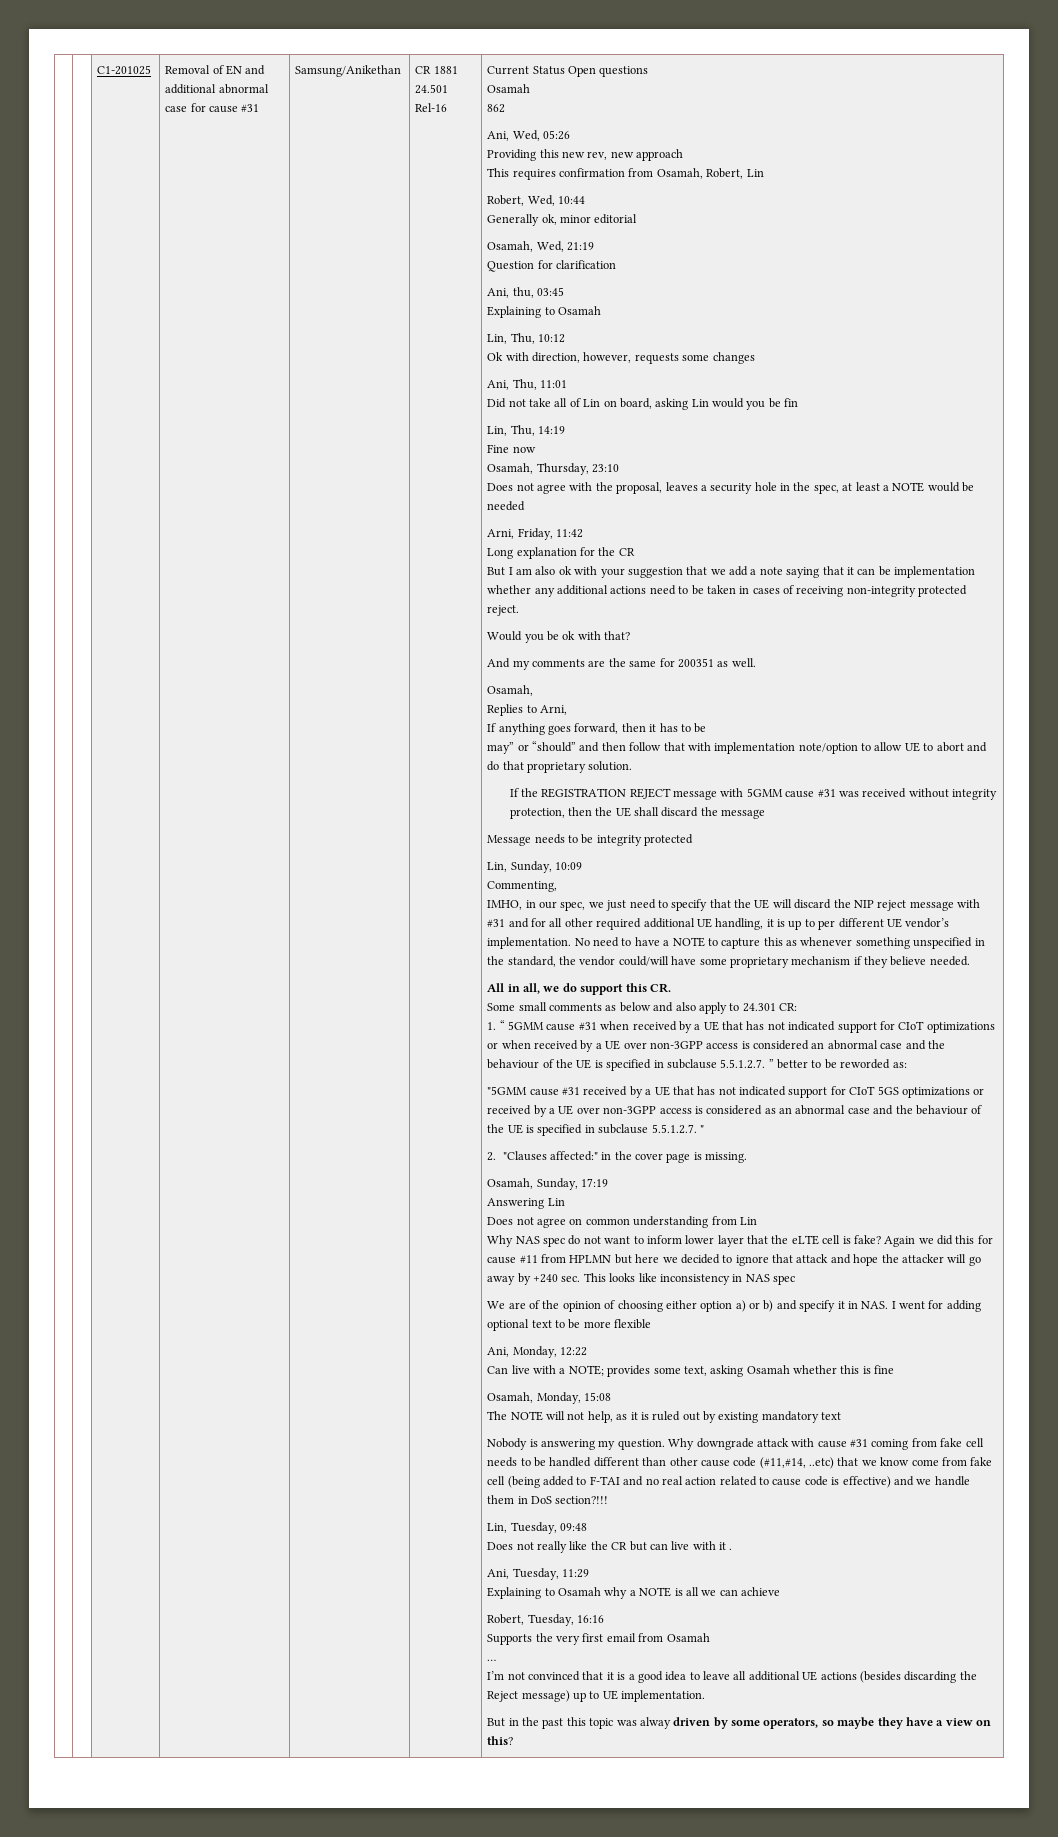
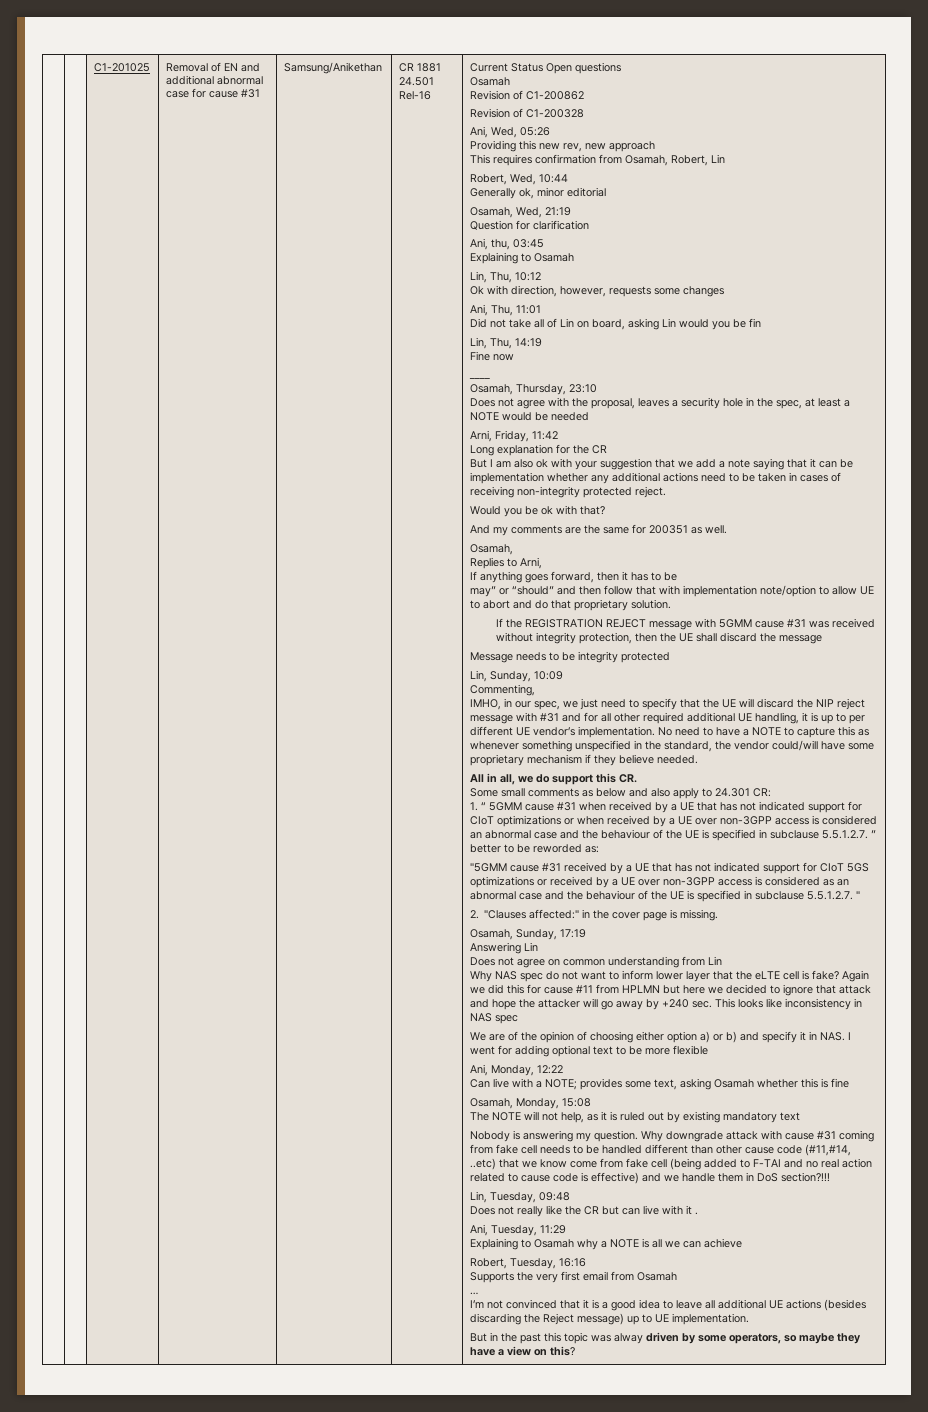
[487,104,506,113] 862 -> [469,90,584,100] [469,108,584,118] Revision of C1-200862 // Revision of C1-200328
(536, 449) none -> [468,378,490,379] // ____

